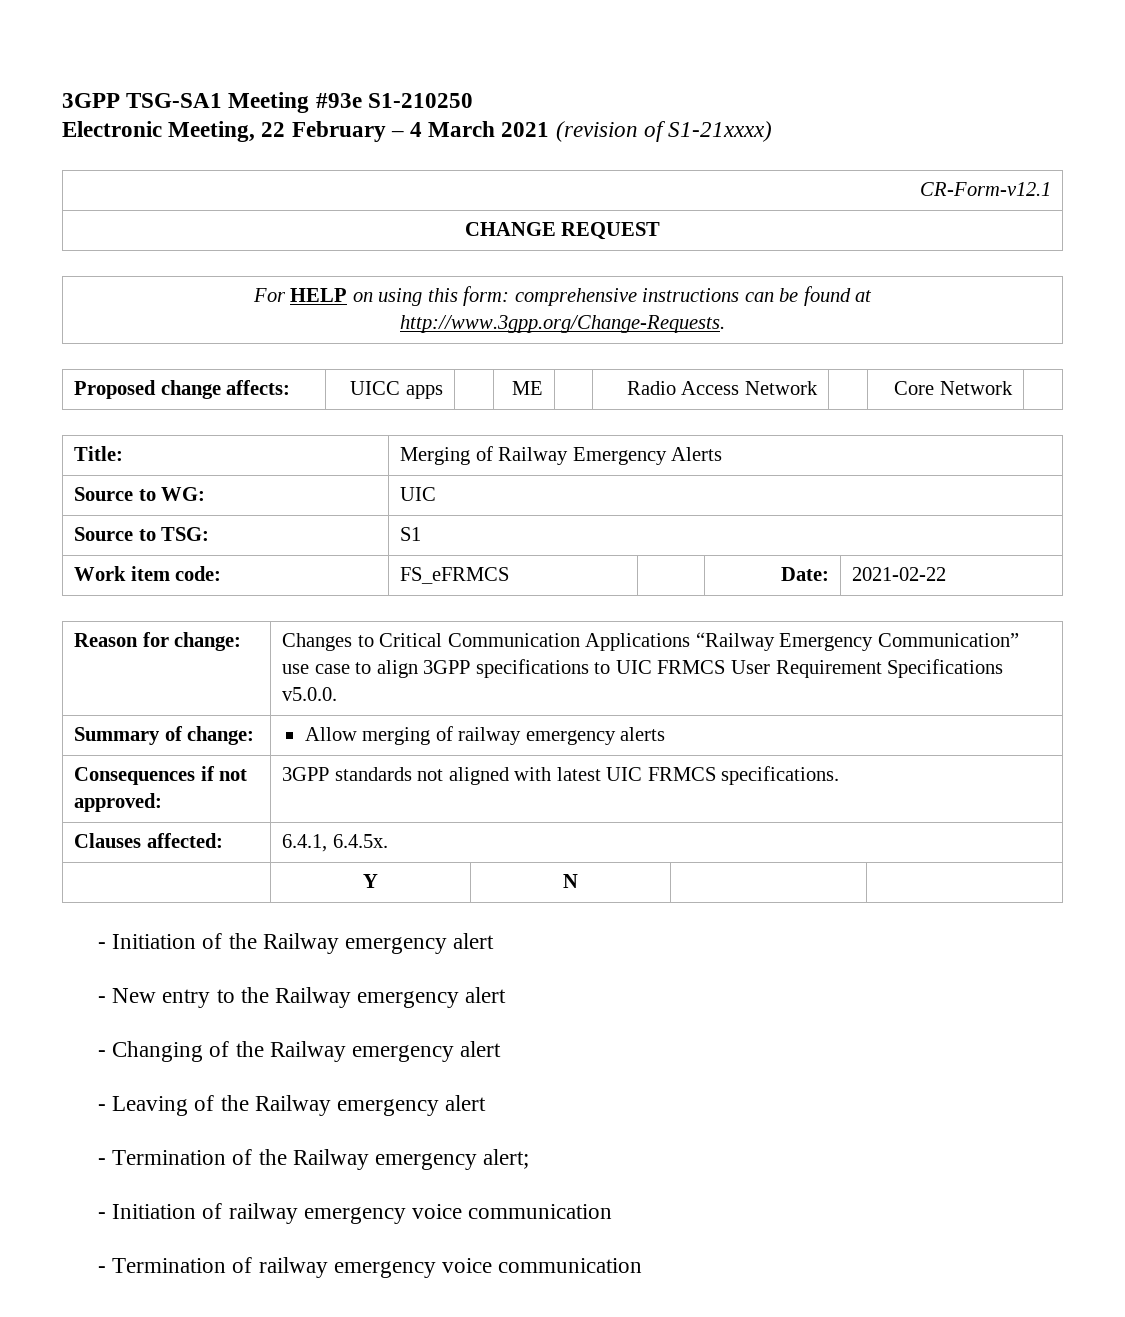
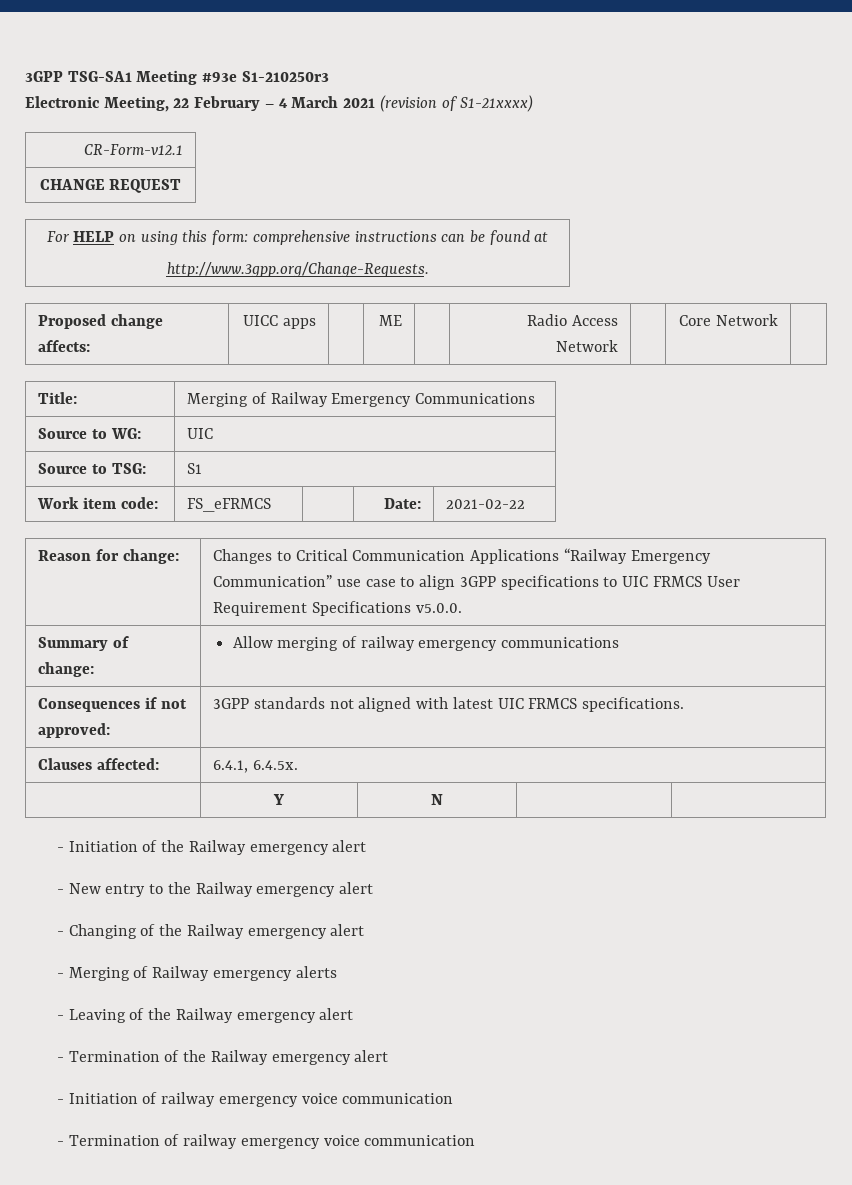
[367,93,473,108] S1-210250 -> [241,71,329,82] S1-210250r3
[671,447,723,461] Alerts -> [415,393,536,404] Communications
[620,727,666,741] alerts -> [501,637,620,648] communications
(502, 1049) none -> [57,966,337,981] // - Merging of Railway emergency alerts
[483,1149,530,1169] alert; -> [354,1050,389,1062] alert

